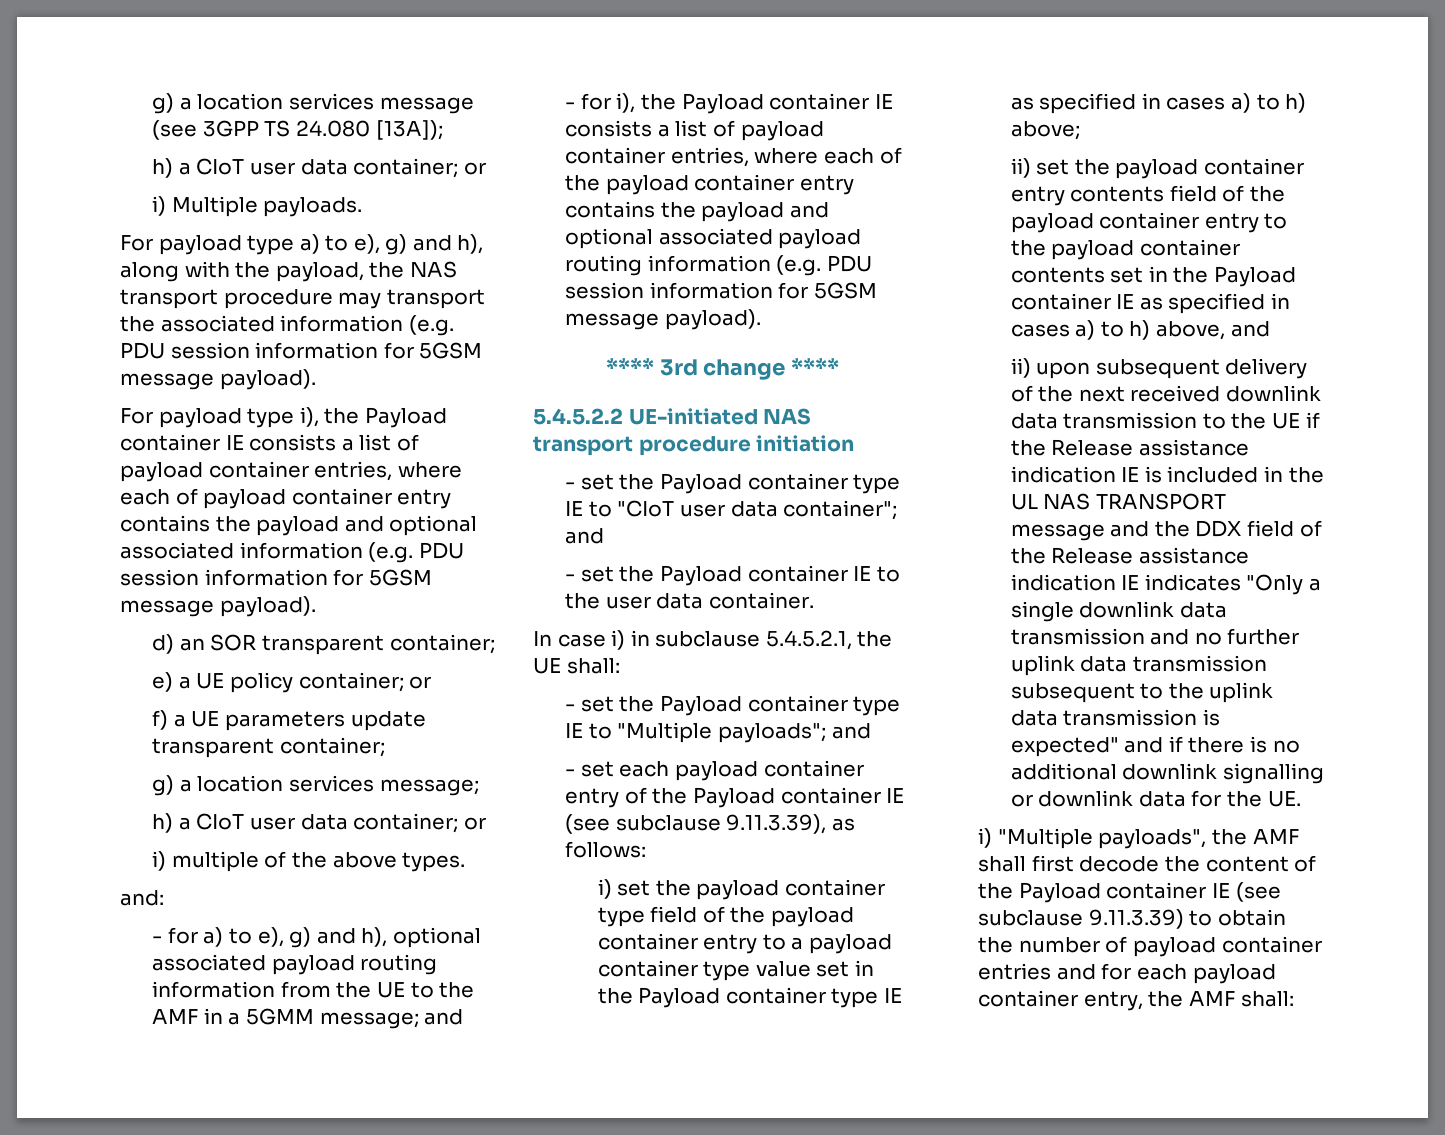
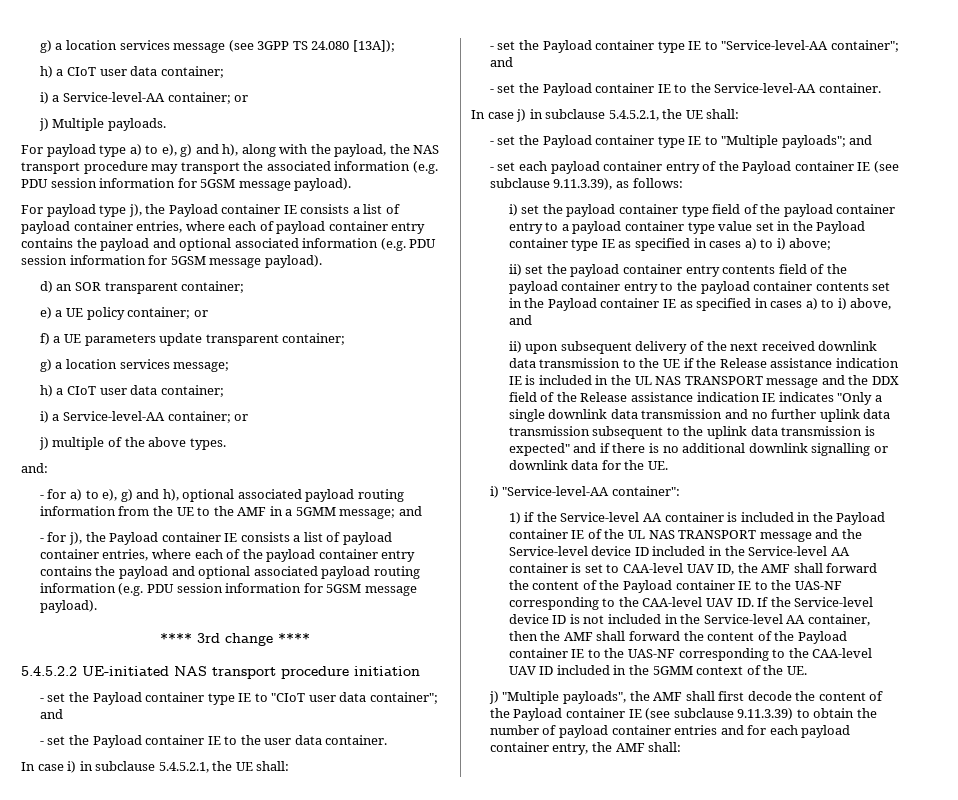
[463,162,486,175] [152,196,167,216] or // i) -> [39,92,249,104] [38,118,49,131] // i) a Service-level-AA container; or // j)
[299,407,319,427] i), -> [128,204,142,217] j),
[463,817,486,830] [152,851,167,871] or // i) -> [39,411,249,423] [38,437,49,450] // i) a Service-level-AA container; or // j)
[616,93,636,113] i), -> [68,532,82,545] j),
(620, 666) none -> [489,40,899,53] [489,57,513,67] [489,83,881,96] [471,109,740,122] // - set the Payload container type IE to "Service-level-AA container"; and // - set the Payload container IE to the Service-level-AA container. // In case j) in subclause 5.4.5.2.1, the UE shall:
[1285,93,1307,113] h) -> [776,238,786,250] i)
[1129,320,1151,340] h) -> [837,298,847,310] i)
(993, 838) none -> [502,486,680,496] [508,512,886,525] [508,529,862,542] [508,546,850,556] [508,563,878,575] [508,580,842,593] [508,597,874,610] [508,614,870,626] [508,631,847,644] [508,648,873,661] [508,665,807,675] [488,691,499,704] "Service-level-AA container": // 1) if the Service-level AA container is included in the Payload container IE of the UL NAS TRANSPORT message and the Service-level device ID included in the Service-level AA container is set to CAA-level UAV ID, the AMF shall forward the content of the Payload container IE to the UAS-NF corresponding to the CAA-level UAV ID. If the Service-level device ID is not included in the Service-level AA container, then the AMF shall forward the content of the Payload container IE to the UAS-NF corresponding to the CAA-level UAV ID included in the 5GMM context of the UE. // j)

